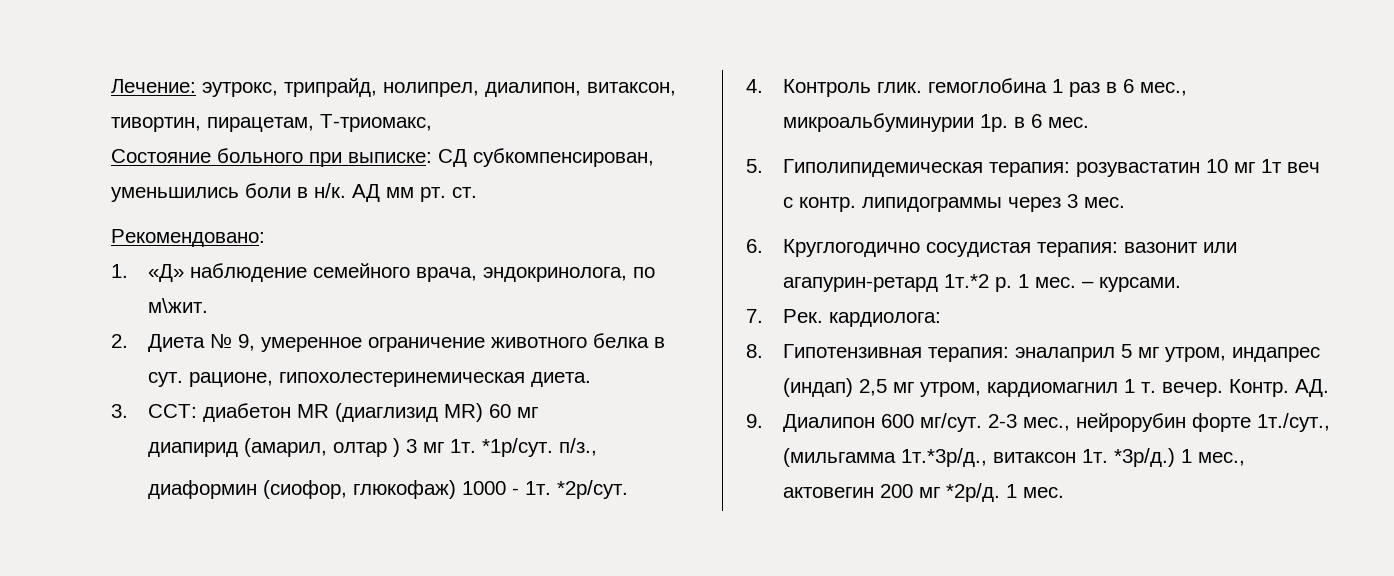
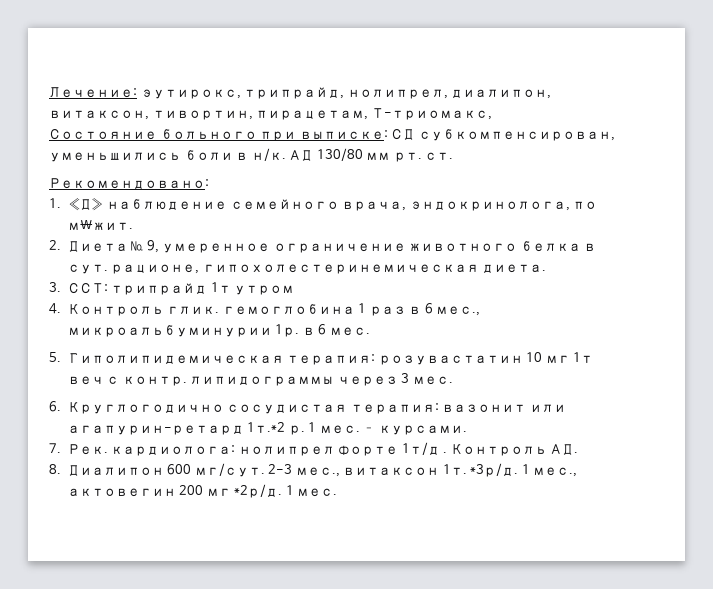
[202,82,278,97] эутрокс, -> [140,89,241,99] эутирокс,
(380, 193) none -> [316,148,363,161] 130/80
[202,403,538,422] [147,438,597,457] [147,480,628,499] диабетон МR (диаглизид МR) 60 мг // диапирид (амарил, олтар ) 3 мг 1т. *1р/сут. п/з., // диаформин (сиофор, глюкофаж) 1000 - 1т. *2р/сут. -> [111,282,295,295] трипрайд 1т утром
[746,344,1320,362] [782,378,1289,397] // 8. Гипотензивная терапия: эналаприл 5 мг утром, индапрес (индап) 2,5 мг утром, кардиомагнил 1 т. вечер. Контр. -> [238,442,547,456] нолипрел форте 1т/д . Контроль
[746,414,763,428] 9. -> [49,464,61,474] 8.
[1075,413,1330,432] [782,448,987,467] нейрорубин форте 1т./сут., (мильгамма 1т.*3р/д., -> (340, 472) none
[1113,448,1175,467] *3р/д.) -> [470,463,519,477] *3р/д.

